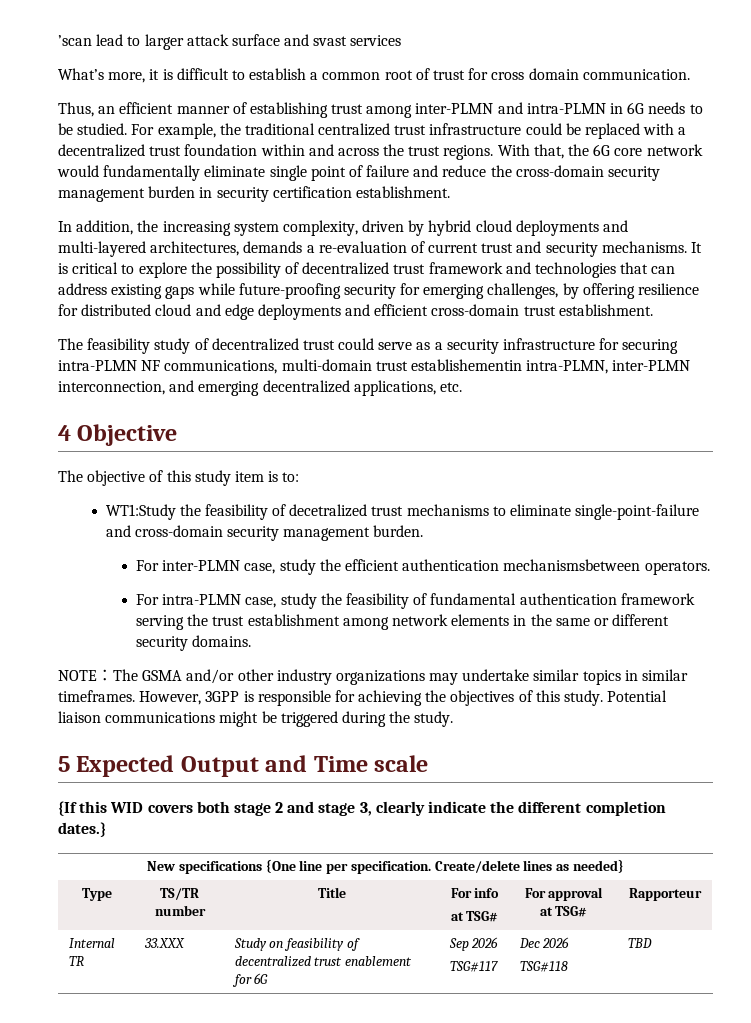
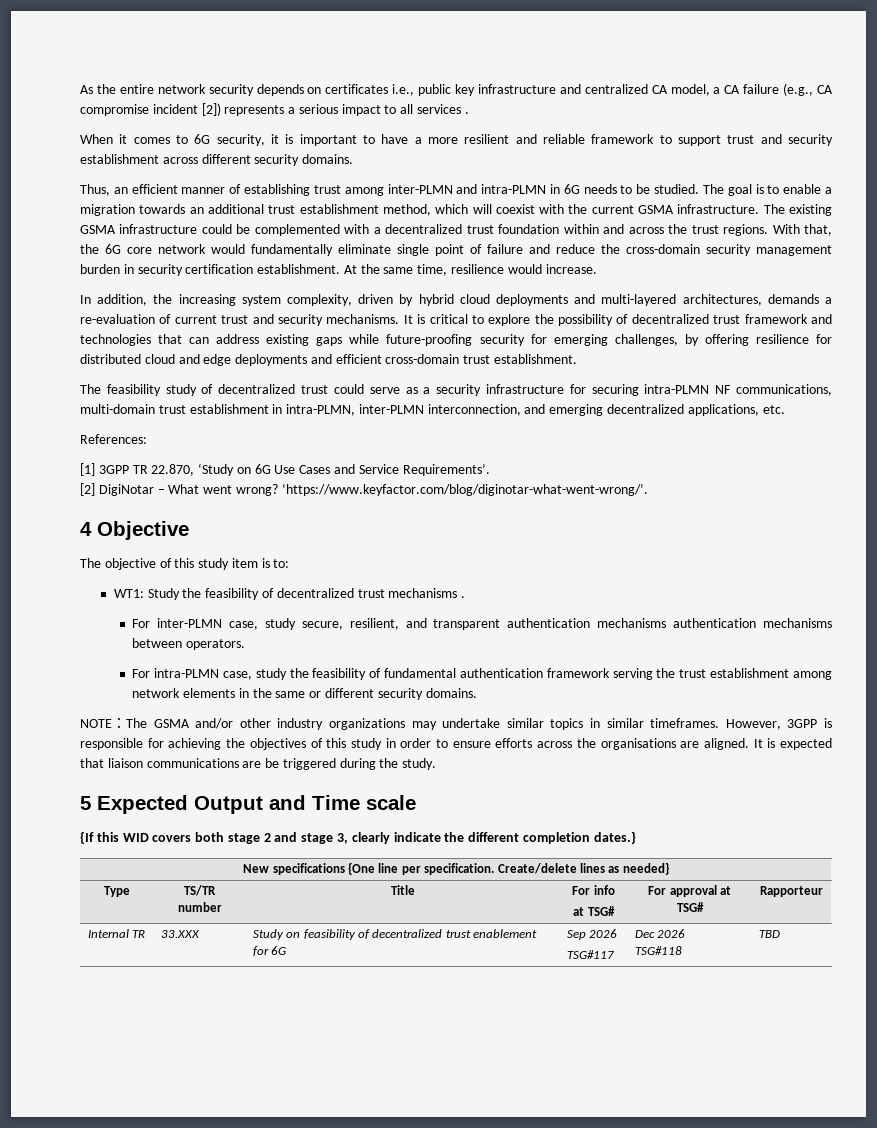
[58,34,402,50] [58,68,690,83] ’scan lead to larger attack surface and svast services // What’s more, it is difficult to establish a common root of trust for cross domain communication. -> [80,83,833,96] [80,103,469,116] [80,134,834,146] [80,154,354,166] As the entire network security depends on certificates i.e., public key infrastructure and centralized CA model, a CA failure (e.g., CA compromise incident [2]) represents a serious impact to all services . // When it comes to 6G security, it is important to have a more resilient and reliable framework to support trust and security establishment across different security domains.
[131,123,427,139] For example, the traditional centralized trust -> [702,184,833,196] [80,204,832,216] [80,225,116,234] The goal is to enable a migration towards an additional trust establishment method, which will coexist with the current GSMA infrastructure. The existing GSMA
[585,123,641,139] replaced -> [254,224,340,236] complemented
(450, 192) none -> [343,264,597,276] At the same time, resilience would increase.
[410,359,522,371] establishementin -> [189,404,283,414] establishment in
(462, 387) none -> [80,434,147,444] [80,463,490,476] [80,483,648,496] // References: // [1] 3GPP TR 22.870, ‘Study on 6G Use Cases and Service Requirements’. // [2] DigiNotar – What went wrong? ‘https://www.keyfactor.com/blog/diginotar-what-went-wrong/’.
[105,504,368,520] WT1:Study the feasibility of decetralized -> [113,588,354,600] WT1: Study the feasibility of decentralized
[492,504,700,520] [105,525,424,541] [136,559,641,575] to eliminate single-point-failure and cross-domain security management burden. // For inter-PLMN case, study the efficient authentication mechanismsbetween -> [461,596,466,598] [132,618,832,630] [132,638,183,648] . // For inter-PLMN case, study secure, resilient, and transparent authentication mechanisms authentication mechanisms between
[564,690,668,706] study. Potential -> [350,738,833,750] [80,758,104,768] study in order to ensure efforts across the organisations are aligned. It is expected that
[219,711,259,727] might -> [242,761,262,768] are

